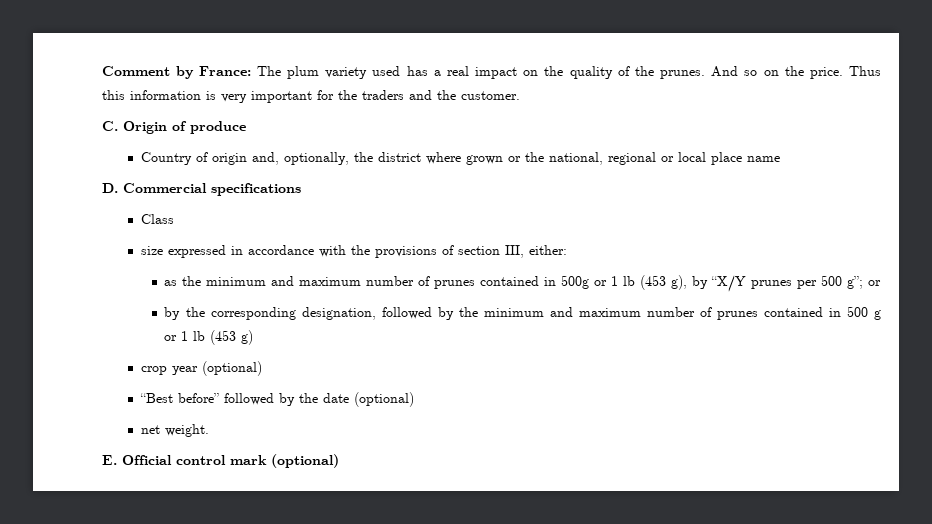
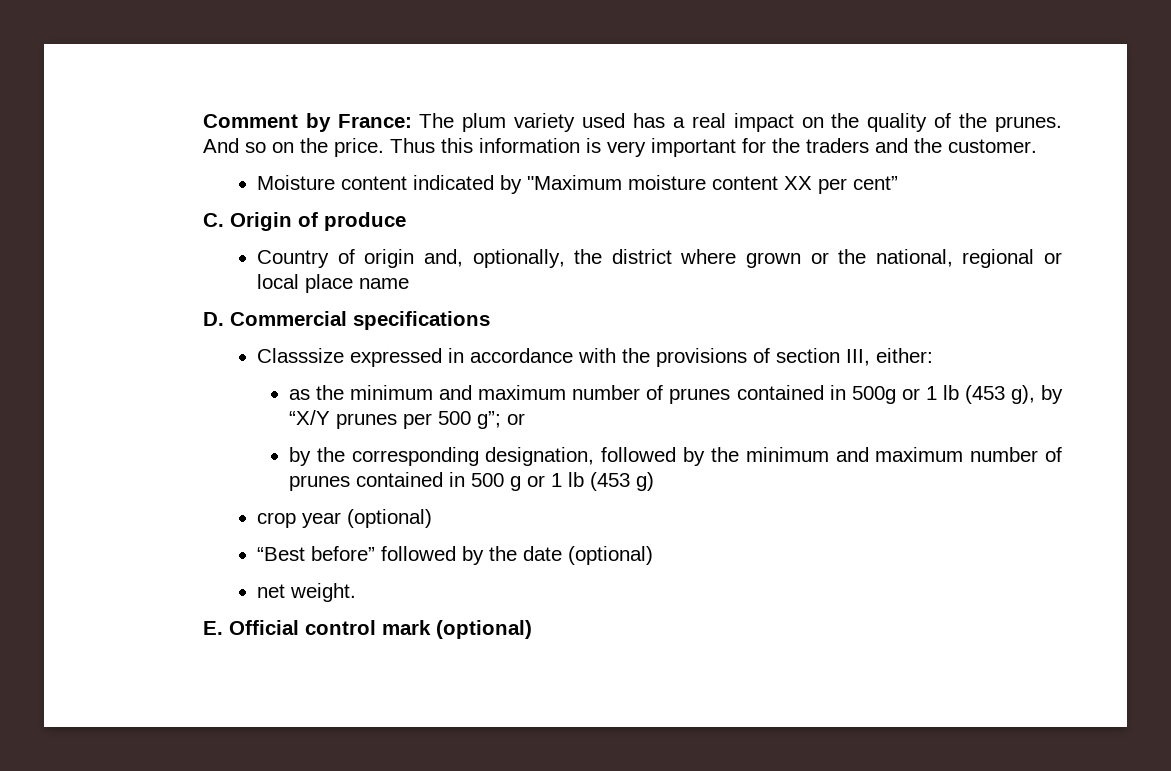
(520, 95) none -> [257,175,899,194] // Moisture content indicated by "Maximum moisture content XX per cent”
[140,214,174,224] [140,246,163,255] Class // size -> [257,348,345,363] Classsize

